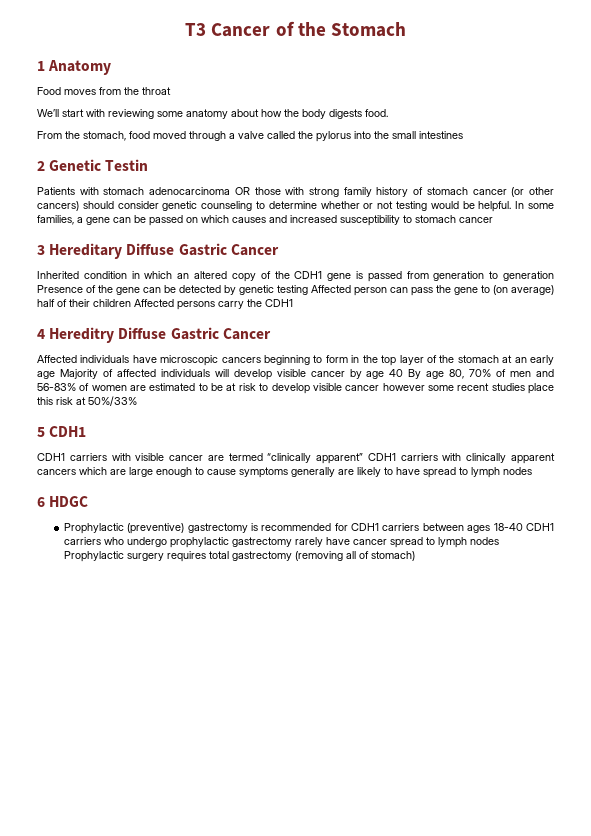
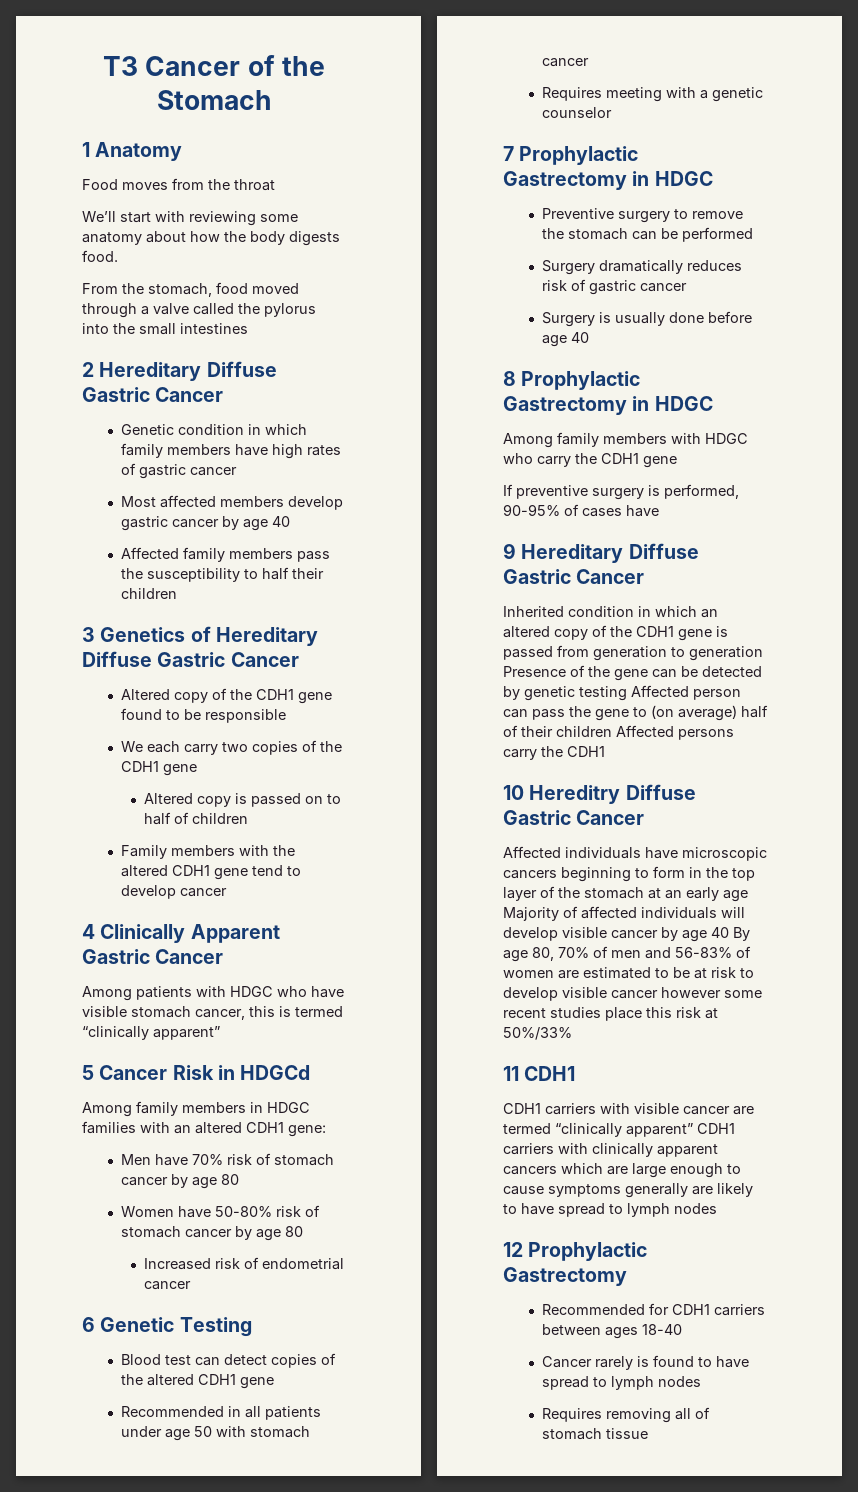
[49,159,149,171] [37,187,555,197] [37,201,555,212] [37,215,493,226] [37,245,45,255] Genetic Testin // Patients with stomach adenocarcinoma OR those with strong family history of stomach cancer (or other cancers) should consider genetic counseling to determine whether or not testing would be helpful. In some families, a gene can be passed on which causes and increased susceptibility to stomach cancer // 3 -> [99,361,277,381] [82,387,224,402] [121,424,308,435] [121,443,342,459] [121,463,238,479] [121,495,344,510] [121,516,291,531] [121,547,331,562] [121,567,325,582] [121,588,178,599] [82,626,318,646] [82,651,299,667] [121,688,333,704] [121,708,287,723] [121,740,343,755] [121,761,198,776] [144,793,342,807] [144,812,249,825] [121,845,296,859] [121,865,302,880] [121,885,228,899] [82,924,280,943] [82,949,224,964] [82,986,344,1001] [82,1006,343,1020] [82,1026,220,1040] [82,1065,311,1080] [82,1101,310,1117] [82,1121,326,1137] [121,1153,335,1166] [121,1174,240,1189] [121,1205,321,1218] [121,1226,304,1241] [144,1257,345,1270] [144,1281,192,1290] [82,1317,252,1337] [121,1353,337,1368] [121,1374,275,1389] [121,1406,322,1420] [121,1426,311,1441] [542,58,590,67] [542,87,764,102] [542,107,613,118] [503,146,639,165] [503,171,713,190] [542,208,744,223] [542,227,754,242] [542,260,743,275] [542,279,688,295] [542,311,753,327] [542,332,590,347] [503,371,641,390] [503,396,713,415] [503,432,748,448] [503,453,677,468] [503,484,739,500] [503,504,659,517] [503,543,516,559] Hereditary Diffuse Gastric Cancer // Genetic condition in which family members have high rates of gastric cancer // Most affected members develop gastric cancer by age 40 // Affected family members pass the susceptibility to half their children // 3 Genetics of Hereditary Diffuse Gastric Cancer // Altered copy of the CDH1 gene found to be responsible // We each carry two copies of the CDH1 gene // Altered copy is passed on to half of children // Family members with the altered CDH1 gene tend to develop cancer // 4 Clinically Apparent Gastric Cancer // Among patients with HDGC who have visible stomach cancer, this is termed “clinically apparent” // 5 Cancer Risk in HDGCd // Among family members in HDGC families with an altered CDH1 gene: // Men have 70% risk of stomach cancer by age 80 // Women have 50-80% risk of stomach cancer by age 80 // Increased risk of endometrial cancer // 6 Genetic Testing // Blood test can detect copies of the altered CDH1 gene // Recommended in all patients under age 50 with stomach cancer // Requires meeting with a genetic counselor // 7 Prophylactic Gastrectomy in HDGC // Preventive surgery to remove the stomach can be performed // Surgery dramatically reduces risk of gastric cancer // Surgery is usually done before age 40 // 8 Prophylactic Gastrectomy in HDGC // Among family members with HDGC who carry the CDH1 gene // If preventive surgery is performed, 90-95% of cases have // 9
[37,329,45,339] 4 -> [503,785,524,800] 10
[37,427,45,437] 5 -> [503,1066,519,1081] 11
[37,496,89,507] [63,523,332,534] 6 HDGC // Prophylactic (preventive) gastrectomy is recommended -> [503,1242,648,1261] [503,1267,627,1286] [542,1304,646,1315] 12 Prophylactic Gastrectomy // Recommended
[526,523,554,531] [63,537,499,548] [63,551,415,562] CDH1 carriers who undergo prophylactic gastrectomy rarely have cancer spread to lymph nodes Prophylactic surgery requires total gastrectomy (removing all of stomach) -> [542,1355,750,1370] [542,1376,702,1390] [542,1407,711,1423] [542,1428,649,1440] // Cancer rarely is found to have spread to lymph nodes // Requires removing all of stomach tissue

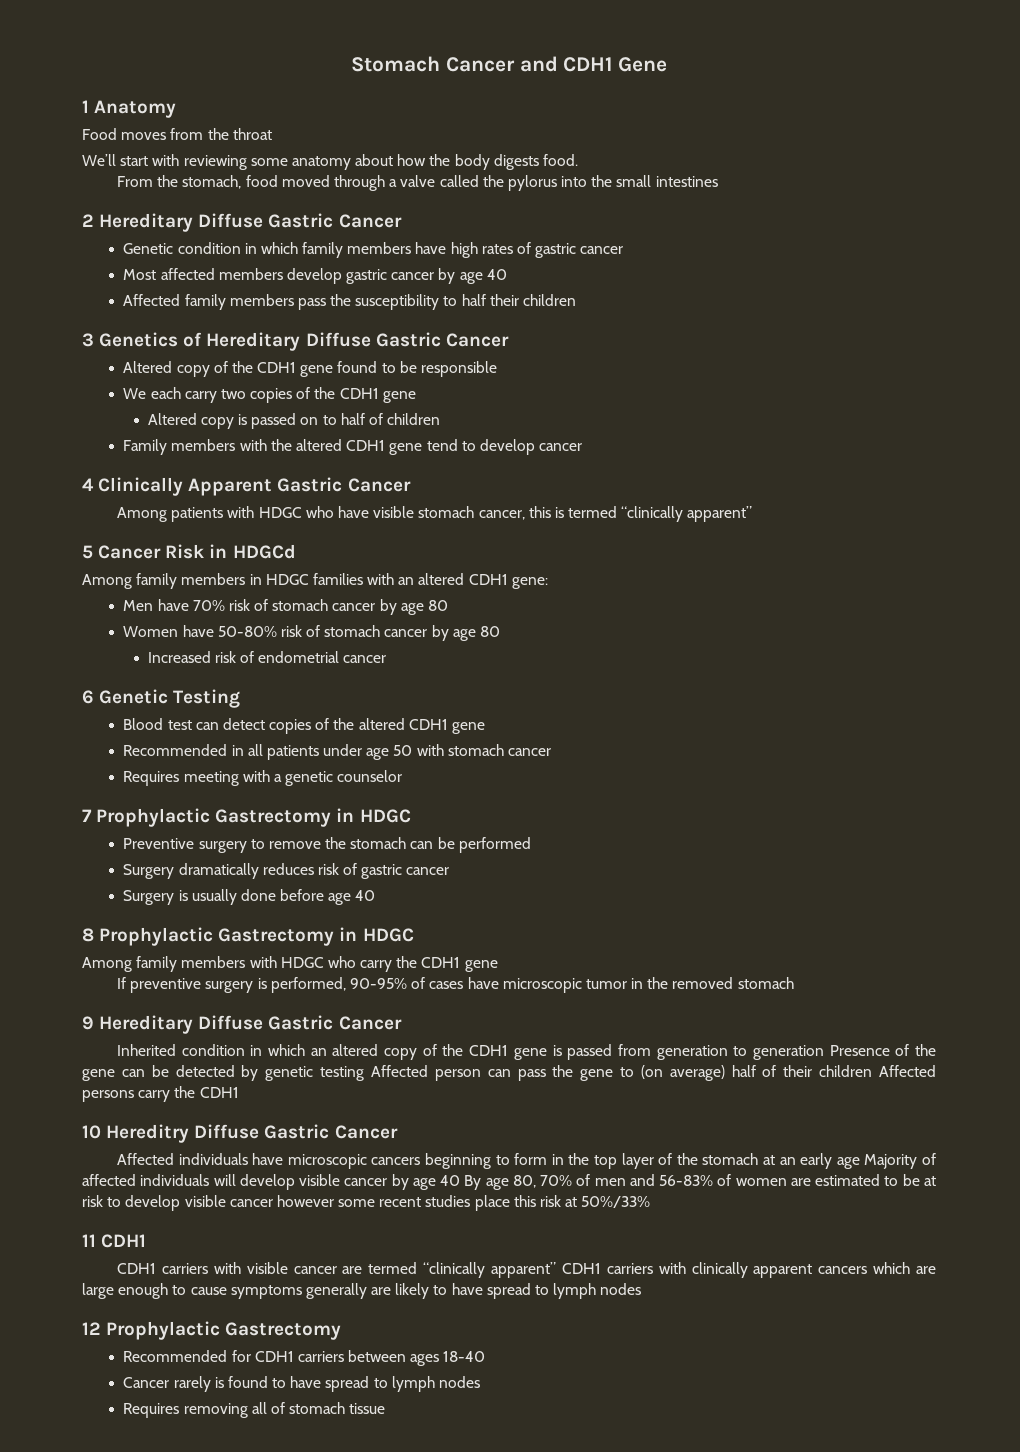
[103,55,325,76] [156,90,272,110] T3 Cancer of the Stomach -> [351,56,667,72] Stomach Cancer and CDH1 Gene
(659, 511) none -> [502,977,794,993] microscopic tumor in the removed stomach

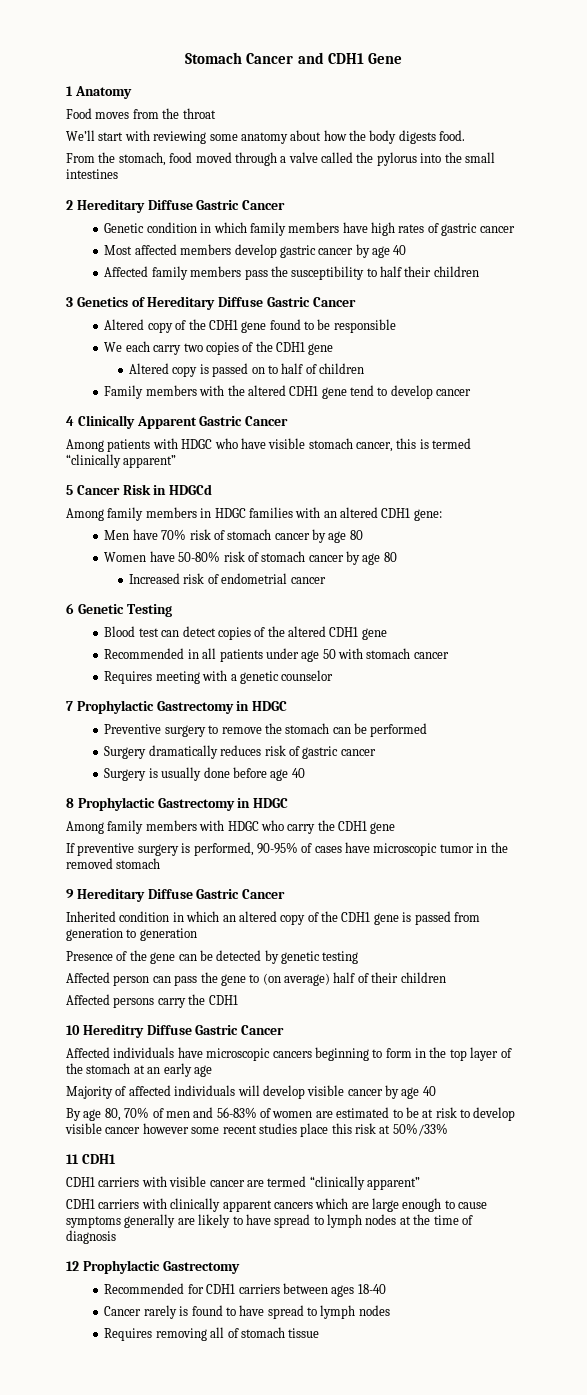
(824, 1052) none -> (197, 934) //
(365, 1073) none -> (359, 957) //
(873, 1071) none -> (446, 977) //
(860, 1163) none -> (212, 1071) //
(461, 1180) none -> (436, 1091) //
(557, 1270) none -> (420, 1183) //
(642, 1289) none -> [399,1214,473,1225] [66,1230,116,1244] at the time of diagnosis

